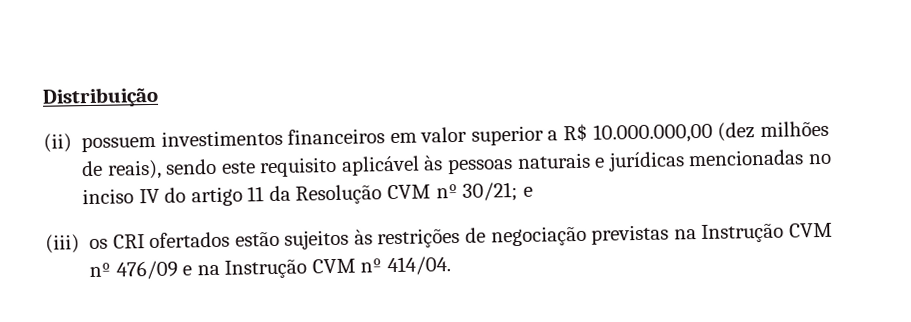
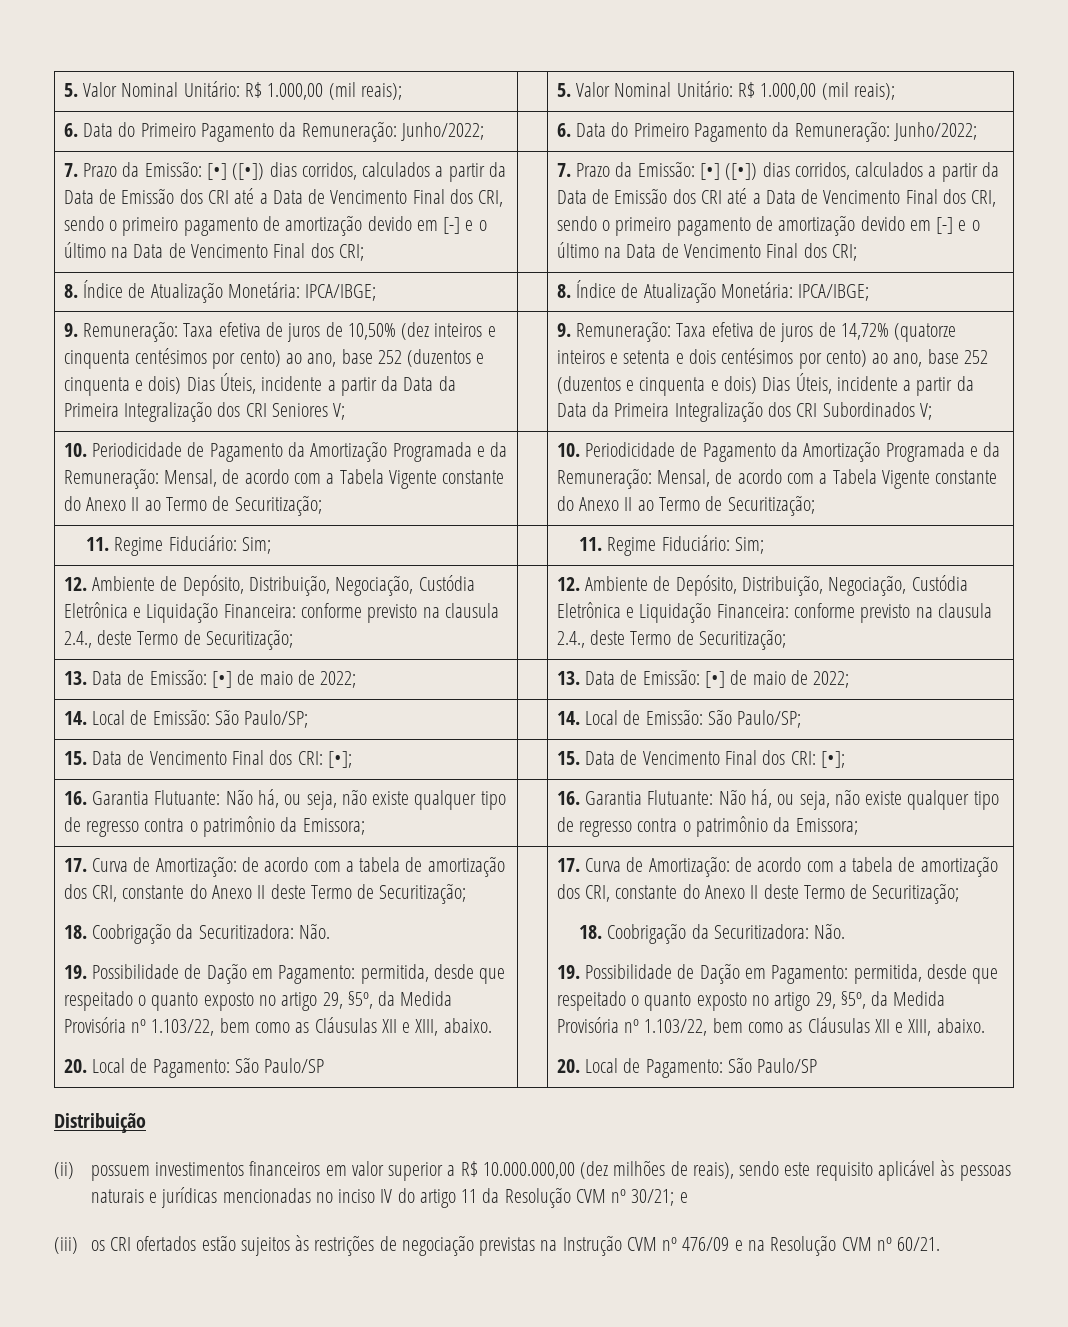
(42, 97) none -> [63,81,402,100] [556,81,895,100] [63,121,484,142] [556,121,977,142] [63,161,506,182] [63,188,504,207] [63,215,487,236] [63,242,364,261] [556,161,999,182] [556,188,997,207] [556,215,980,236] [556,242,857,261] [63,280,377,303] [556,280,870,303] [63,321,496,342] [63,348,485,369] [63,373,456,396] [63,401,346,422] [556,321,957,342] [556,348,988,369] [556,373,974,396] [556,401,932,422] [63,441,508,462] [63,468,505,489] [63,495,322,516] [556,441,1001,462] [556,468,998,489] [556,495,815,516] [85,535,271,556] [578,535,764,556] [63,575,475,596] [63,602,499,623] [63,629,293,650] [556,575,968,596] [556,602,992,623] [556,629,786,650] [63,669,357,688] [556,669,850,688] [63,709,309,728] [556,709,802,728] [63,750,352,768] [556,750,845,768] [63,789,506,810] [63,816,365,837] [556,789,999,810] [556,816,858,837] [63,856,505,877] [63,883,467,904] [63,923,330,944] [63,963,506,984] [63,991,453,1011] [63,1017,492,1036] [63,1057,325,1078] [556,856,998,877] [556,883,960,904] [578,923,846,944] [556,963,999,984] [556,991,946,1011] [556,1017,985,1036] [556,1057,818,1078] 5. Valor Nominal Unitário: R$ 1.000,00 (mil reais); | | 5. Valor Nominal Unitário: R$ 1.000,00 (mil reais); // 6. Data do Primeiro Pagamento da Remuneração: Junho/2022; | | 6. Data do Primeiro Pagamento da Remuneração: Junho/2022; // 7. Prazo da Emissão: [•] ([•]) dias corridos, calculados a partir da Data de Emissão dos CRI até a Data de Vencimento Final dos CRI, sendo o primeiro pagamento de amortização devido em [-] e o último na Data de Vencimento Final dos CRI; | | 7. Prazo da Emissão: [•] ([•]) dias corridos, calculados a partir da Data de Emissão dos CRI até a Data de Vencimento Final dos CRI, sendo o primeiro pagamento de amortização devido em [-] e o último na Data de Vencimento Final dos CRI; // 8. Índice de Atualização Monetária: IPCA/IBGE; | | 8. Índice de Atualização Monetária: IPCA/IBGE; // 9. Remuneração: Taxa efetiva de juros de 10,50% (dez inteiros e cinquenta centésimos por cento) ao ano, base 252 (duzentos e cinquenta e dois) Dias Úteis, incidente a partir da Data da Primeira Integralização dos CRI Seniores V; | | 9. Remuneração: Taxa efetiva de juros de 14,72% (quatorze inteiros e setenta e dois centésimos por cento) ao ano, base 252 (duzentos e cinquenta e dois) Dias Úteis, incidente a partir da Data da Primeira Integralização dos CRI Subordinados V; // 10. Periodicidade de Pagamento da Amortização Programada e da Remuneração: Mensal, de acordo com a Tabela Vigente constante do Anexo II ao Termo de Securitização; | | 10. Periodicidade de Pagamento da Amortização Programada e da Remuneração: Mensal, de acordo com a Tabela Vigente constante do Anexo II ao Termo de Securitização; // 11. Regime Fiduciário: Sim; | | 11. Regime Fiduciário: Sim; // 12. Ambiente de Depósito, Distribuição, Negociação, Custódia Eletrônica e Liquidação Financeira: conforme previsto na clausula 2.4., deste Termo de Securitização; | | 12. Ambiente de Depósito, Distribuição, Negociação, Custódia Eletrônica e Liquidação Financeira: conforme previsto na clausula 2.4., deste Termo de Securitização; // 13. Data de Emissão: [•] de maio de 2022; | | 13. Data de Emissão: [•] de maio de 2022; // 14. Local de Emissão: São Paulo/SP; | | 14. Local de Emissão: São Paulo/SP; // 15. Data de Vencimento Final dos CRI: [•]; | | 15. Data de Vencimento Final dos CRI: [•]; // 16. Garantia Flutuante: Não há, ou seja, não existe qualquer tipo de regresso contra o patrimônio da Emissora; | | 16. Garantia Flutuante: Não há, ou seja, não existe qualquer tipo de regresso contra o patrimônio da Emissora; // 17. Curva de Amortização: de acordo com a tabela de amortização dos CRI, constante do Anexo II deste Termo de Securitização; // 18. Coobrigação da Securitizadora: Não. // 19. Possibilidade de Dação em Pagamento: permitida, desde que respeitado o quanto exposto no artigo 29, §5º, da Medida Provisória nº 1.103/22, bem como as Cláusulas XII e XIII, abaixo. // 20. Local de Pagamento: São Paulo/SP | | 17. Curva de Amortização: de acordo com a tabela de amortização dos CRI, constante do Anexo II deste Termo de Securitização; // 18. Coobrigação da Securitizadora: Não. // 19. Possibilidade de Dação em Pagamento: permitida, desde que respeitado o quanto exposto no artigo 29, §5º, da Medida Provisória nº 1.103/22, bem como as Cláusulas XII e XIII, abaixo. // 20. Local de Pagamento: São Paulo/SP //
[224,256,451,279] Instrução CVM nº 414/04. -> [770,1235,941,1256] Resolução CVM nº 60/21.

